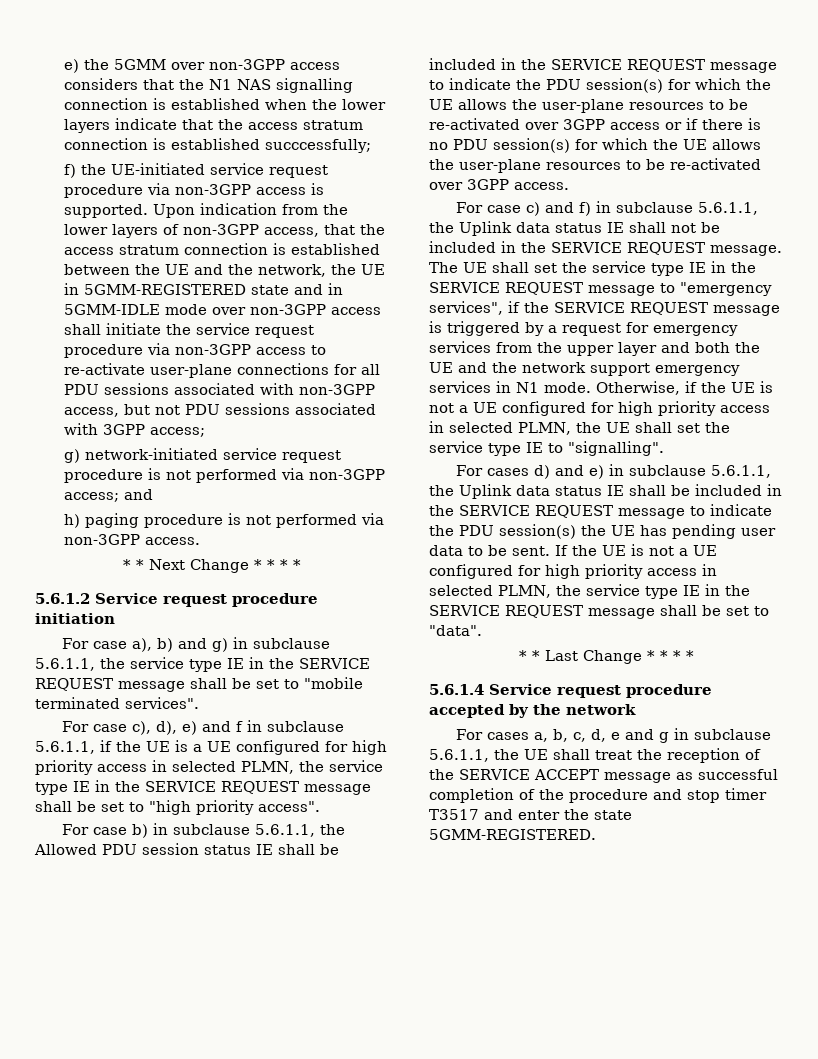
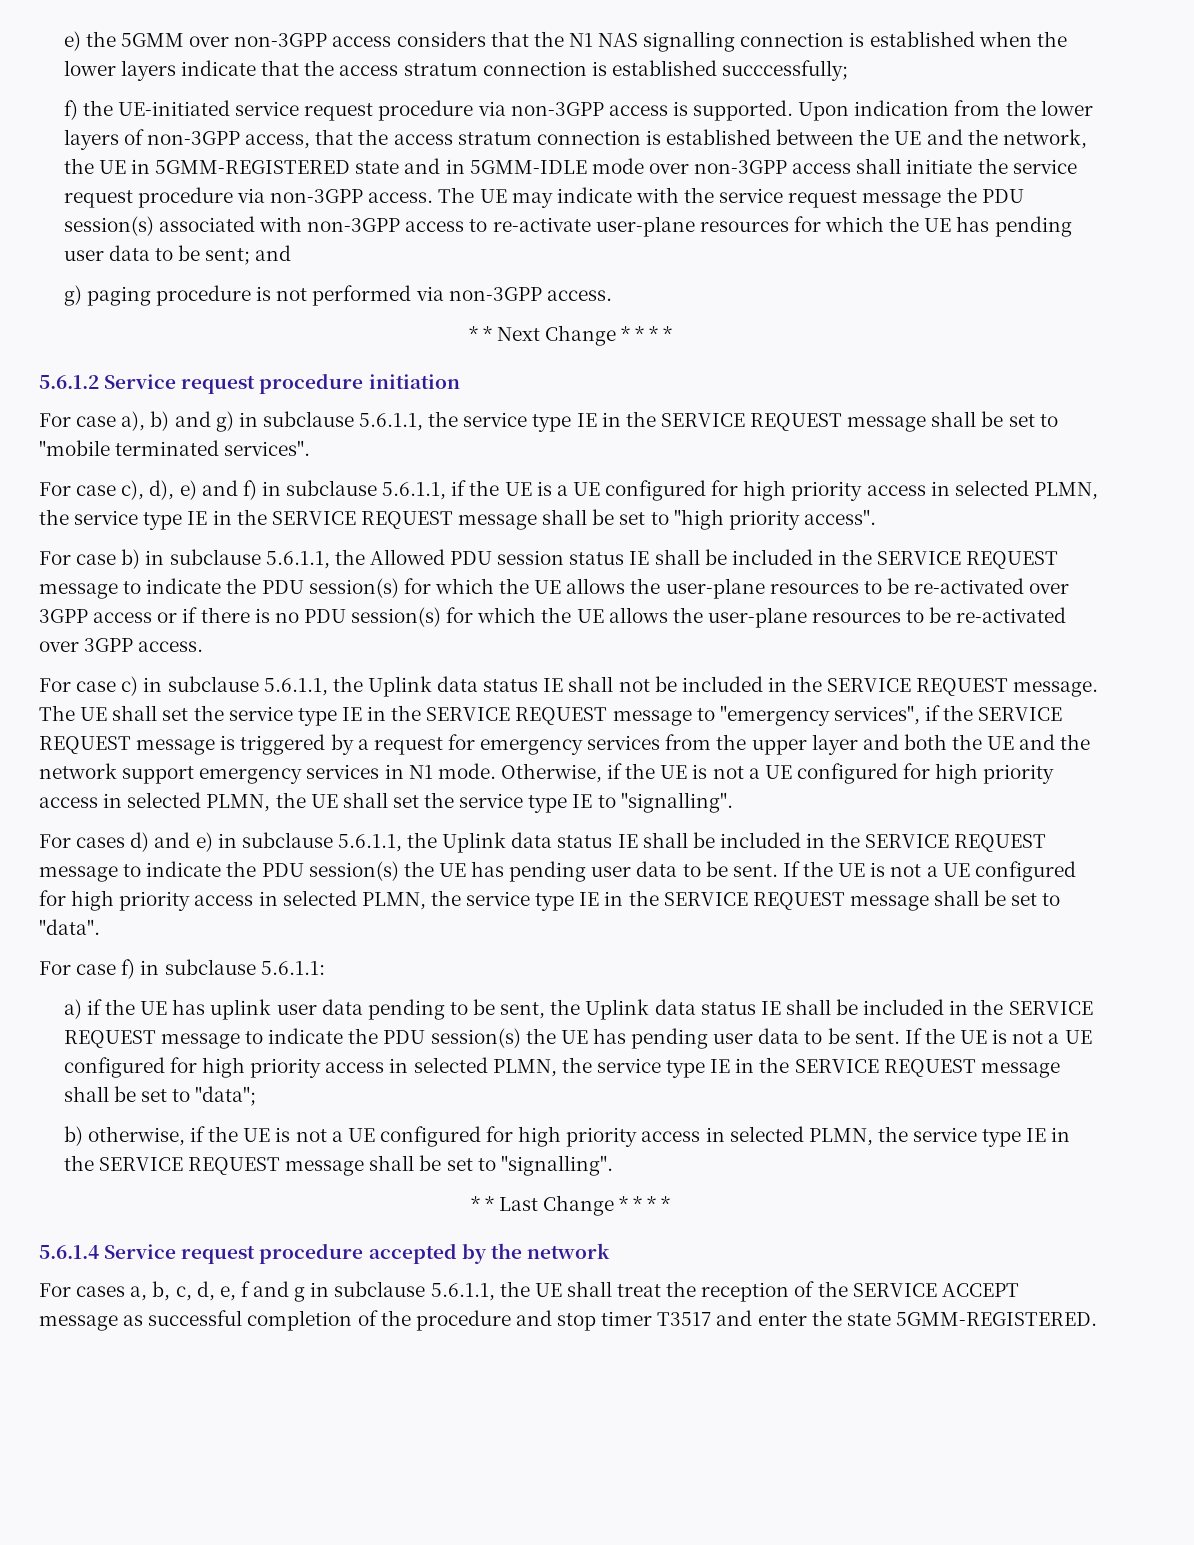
[255,345,326,355] [63,363,380,378] [63,383,375,395] [63,403,376,417] [63,423,205,437] [63,448,341,463] [63,468,385,483] [63,489,153,502] [63,514,80,528] access to re-activate user-plane connections for all PDU sessions associated with non-3GPP access, but not PDU sessions associated with 3GPP access; // g) network-initiated service request procedure is not performed via non-3GPP access; and // h) -> [368,187,1024,208] [63,216,1072,237] [63,245,292,265] [63,285,82,306] access. The UE may indicate with the service request message the PDU session(s) associated with non-3GPP access to re-activate user-plane resources for which the UE has pending user data to be sent; and // g)
[236,721,244,732] f -> [242,480,257,500] f)
[545,202,592,216] and f) -> (139, 686) none
(482, 630) none -> [39,959,325,979] [63,999,1093,1020] [63,1028,1092,1049] [63,1057,1060,1078] [63,1086,257,1106] [63,1126,1071,1147] [63,1155,613,1176] // For case f) in subclause 5.6.1.1: // a) if the UE has uplink user data pending to be sent, the Uplink data status IE shall be included in the SERVICE REQUEST message to indicate the PDU session(s) the UE has pending user data to be sent. If the UE is not a UE configured for high priority access in selected PLMN, the service type IE in the SERVICE REQUEST message shall be set to "data"; // b) otherwise, if the UE is not a UE configured for high priority access in selected PLMN, the service type IE in the SERVICE REQUEST message shall be set to "signalling".
[611,732,621,740] e -> [219,1281,250,1301] e, f

